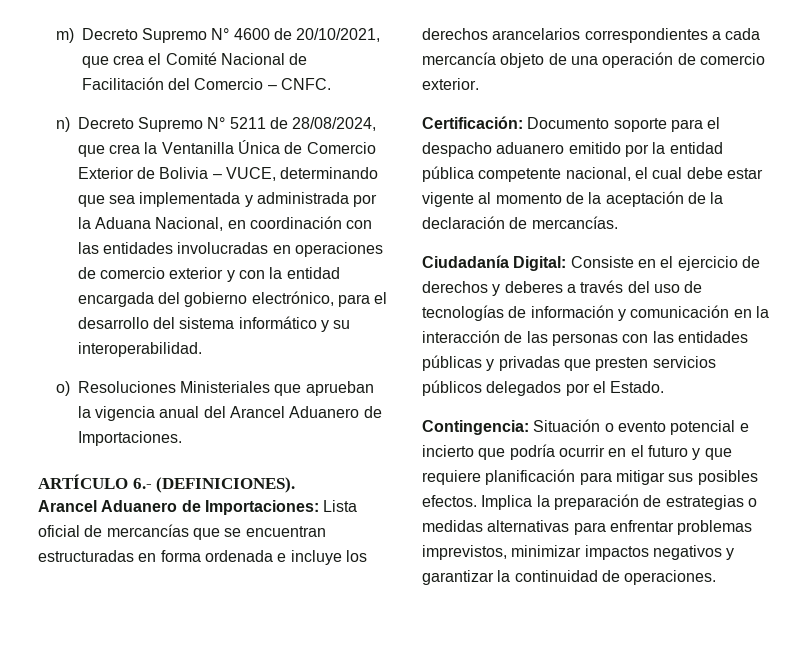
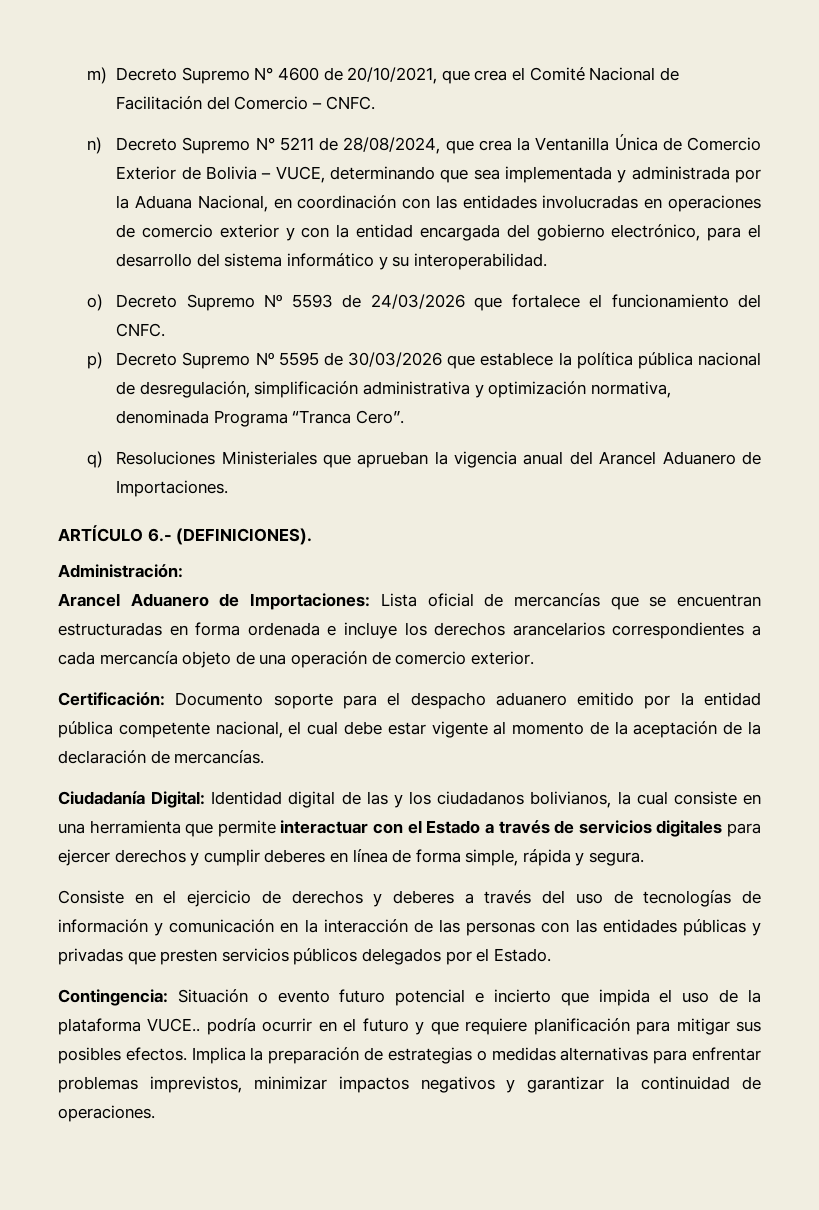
(70, 388) none -> [116,294,761,311] [116,323,166,337] [87,352,762,369] [116,381,671,398] [116,410,404,427] [87,451,104,468] Decreto Supremo Nº 5593 de 24/03/2026 que fortalece el funcionamiento del CNFC. // p) Decreto Supremo Nº 5595 de 30/03/2026 que establece la política pública nacional de desregulación, simplificación administrativa y optimización normativa, denominada Programa “Tranca Cero”. // q)
(296, 485) none -> [58,564,183,578] // Administración:
(567, 263) none -> [211,791,761,808] [58,820,761,837] [58,849,645,866] Identidad digital de las y los ciudadanos bolivianos, la cual consiste en una herramienta que permite interactuar con el Estado a través de servicios digitales para ejercer derechos y cumplir deberes en línea de forma simple, rápida y segura. //
(666, 426) none -> [339,989,386,1003] futuro
(506, 454) none -> [598,989,761,1006] [58,1018,201,1035] impida el uso de la plataforma VUCE..

